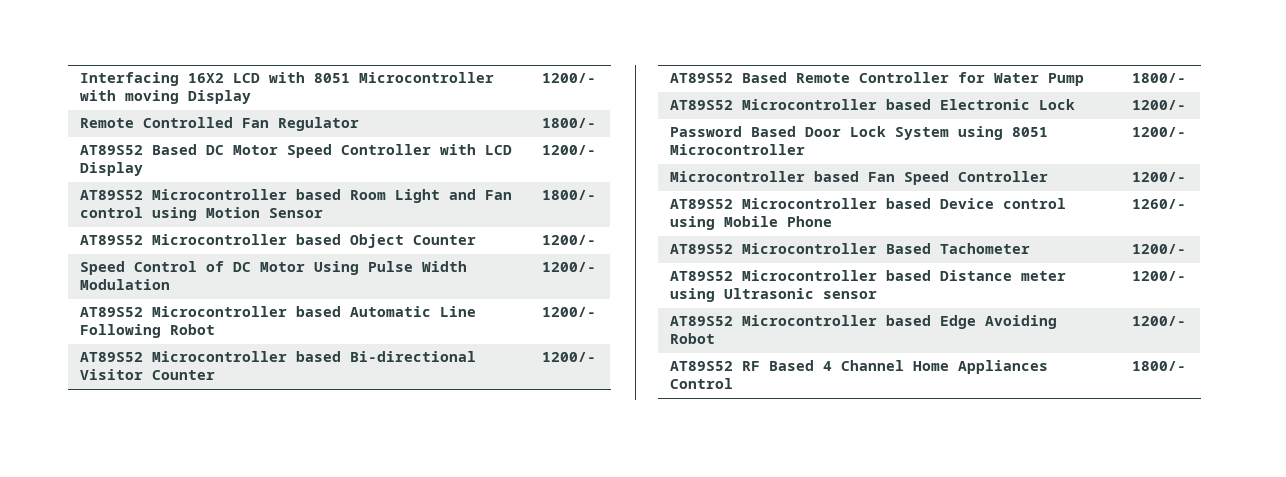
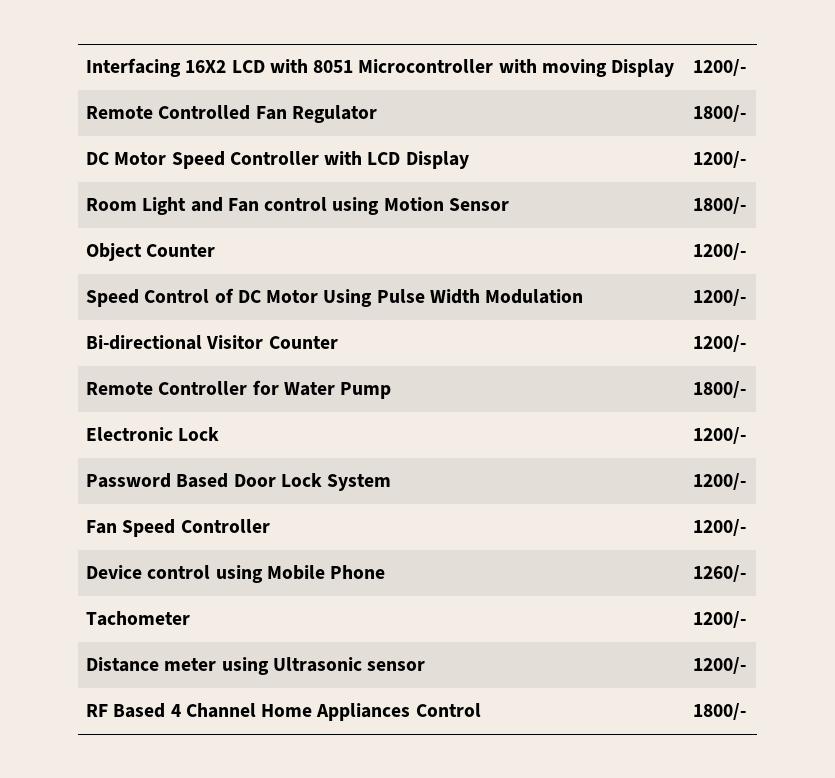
[80,144,198,155] AT89S52 Based -> (747, 113) none
[80,189,342,200] AT89S52 Microcontroller based -> (747, 159) none
[80,234,342,245] AT89S52 Microcontroller based -> (747, 205) none
[80,306,477,317] [80,324,216,338] [542,307,597,317] [80,351,342,362] AT89S52 Microcontroller based Automatic Line Following Robot | 1200/- // AT89S52 Microcontroller based -> (747, 297) none
[670,72,788,83] AT89S52 Based -> (747, 343) none
[670,99,932,110] AT89S52 Microcontroller based -> (747, 389) none
[958,126,1049,140] [670,144,806,155] [1132,127,1187,137] [670,171,860,182] using 8051 Microcontroller | 1200/- // Microcontroller based -> [693,473,747,490] | 1200/- //
[670,198,932,209] AT89S52 Microcontroller based -> (747, 527) none
[670,243,932,254] AT89S52 Microcontroller Based -> (747, 573) none
[670,270,932,281] AT89S52 Microcontroller based -> (747, 619) none
[670,315,1058,329] [670,333,716,344] [1132,316,1187,326] [670,361,734,371] AT89S52 Microcontroller based Edge Avoiding Robot | 1200/- // AT89S52 -> (747, 665) none

